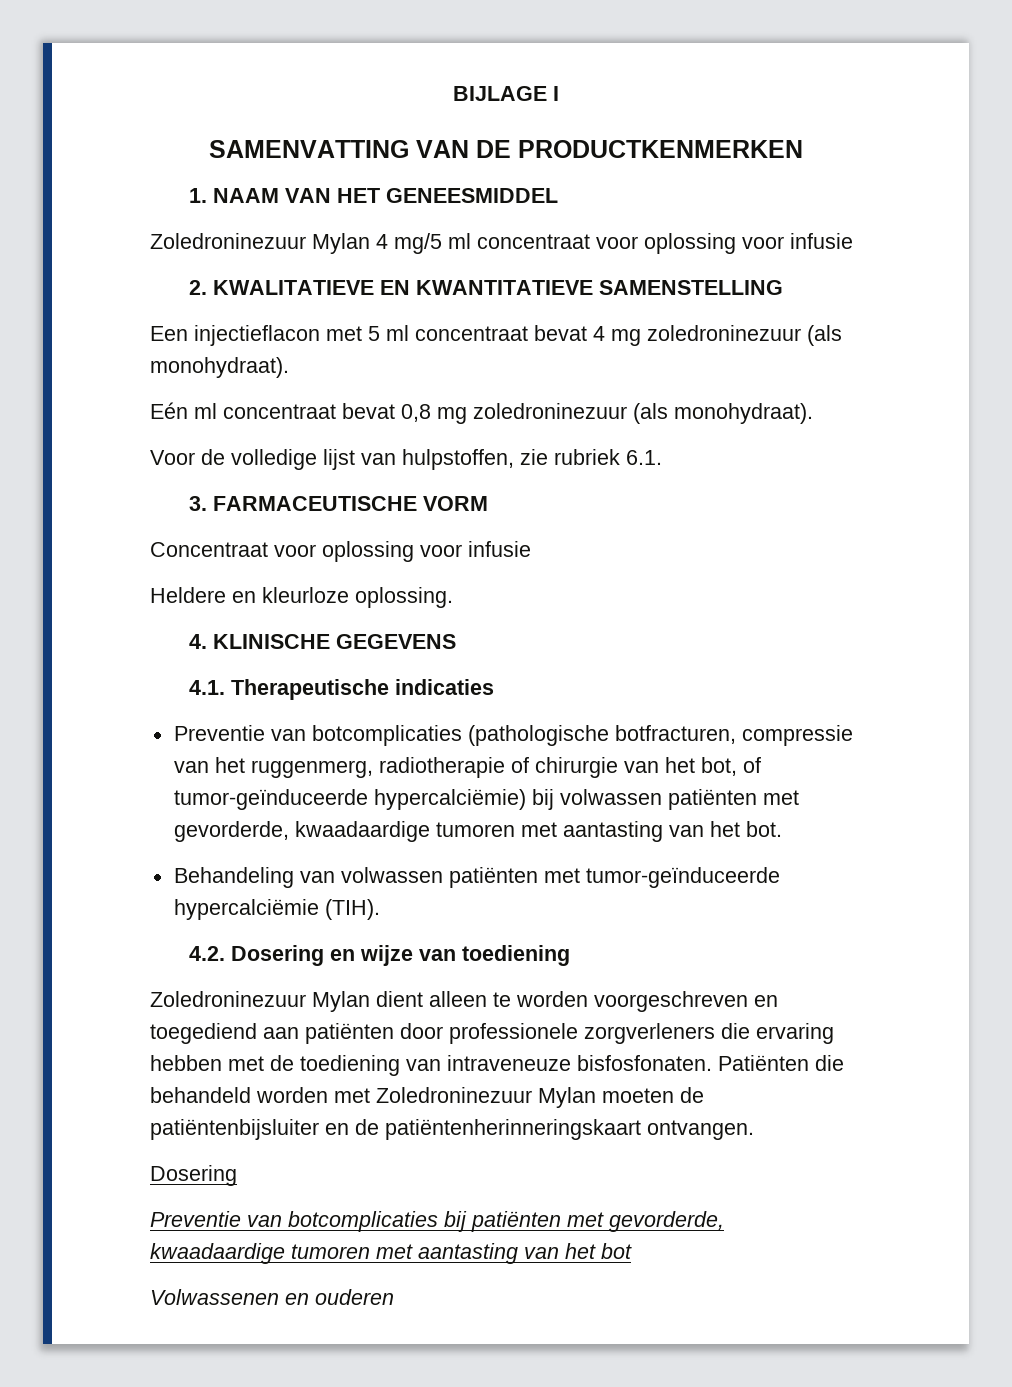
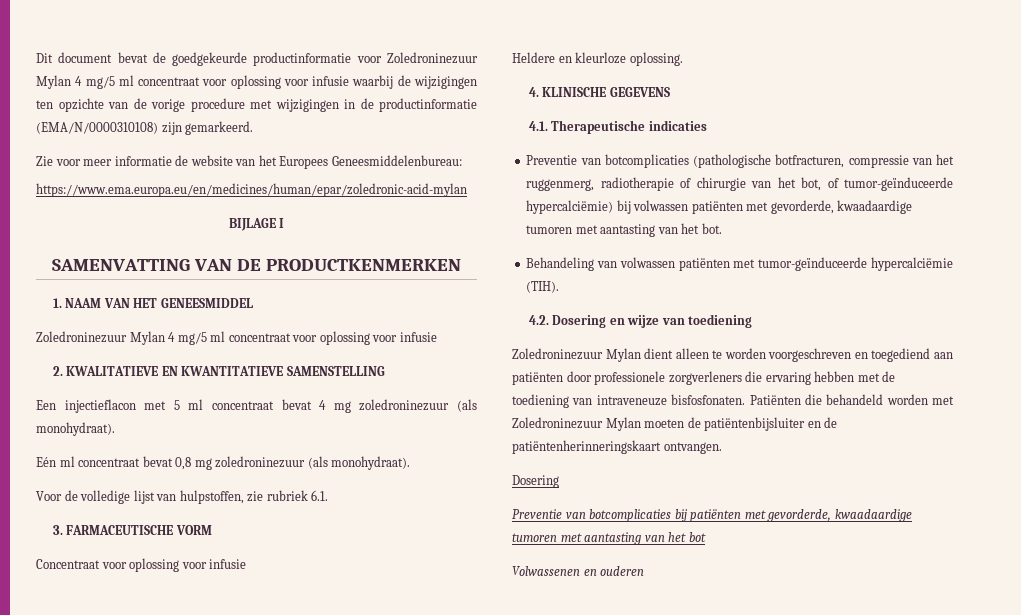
(453, 93) none -> [36,52,478,66] [36,75,477,89] [36,98,477,112] [36,121,254,135] [36,155,462,169] [36,183,467,197] Dit document bevat de goedgekeurde productinformatie voor Zoledroninezuur Mylan 4 mg/5 ml concentraat voor oplossing voor infusie waarbij de wijzigingen ten opzichte van de vorige procedure met wijzigingen in de productinformatie (EMA/N/0000310108) zijn gemarkeerd. // Zie voor meer informatie de website van het Europees Geneesmiddelenbureau: // https://www.ema.europa.eu/en/medicines/human/epar/zoledronic-acid-mylan //

